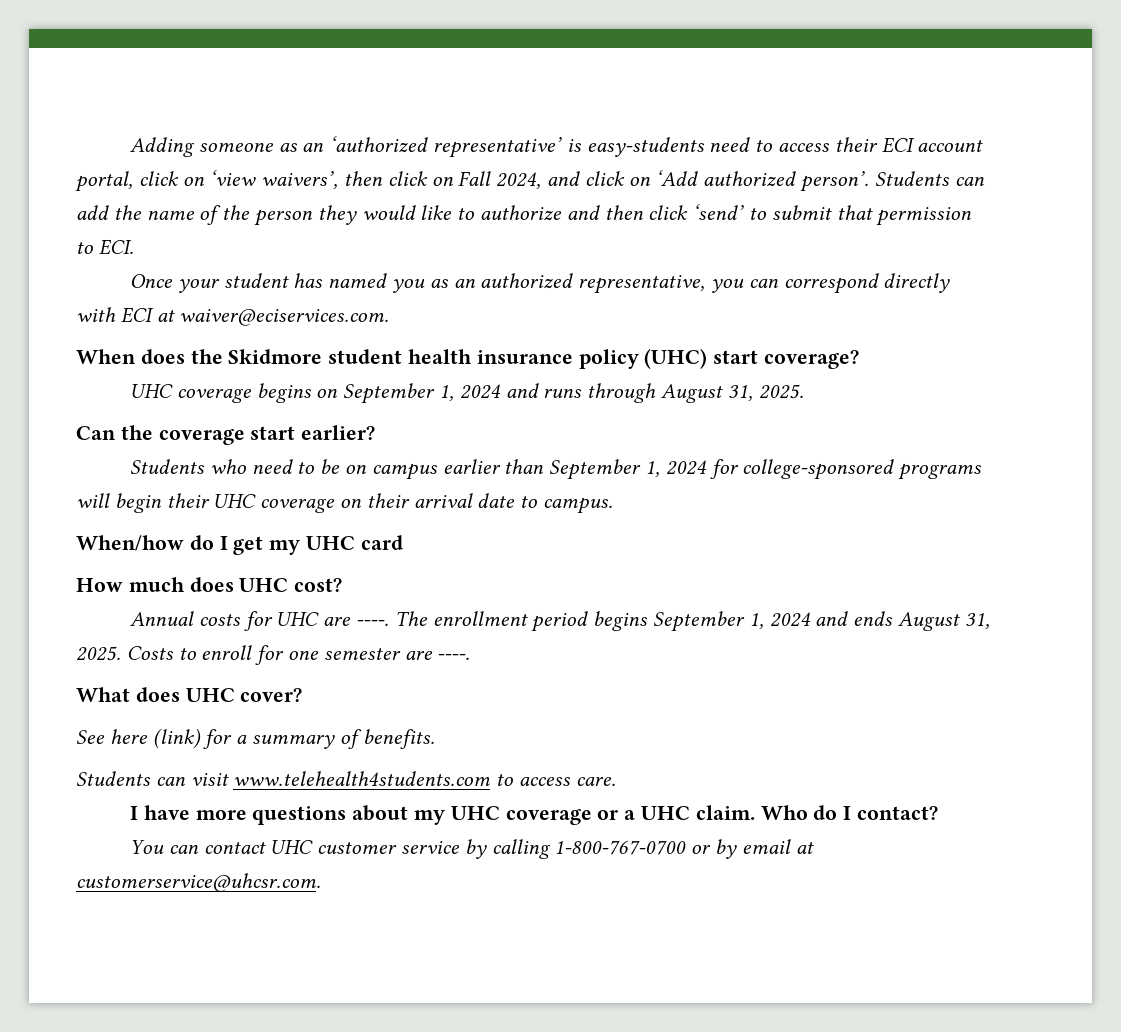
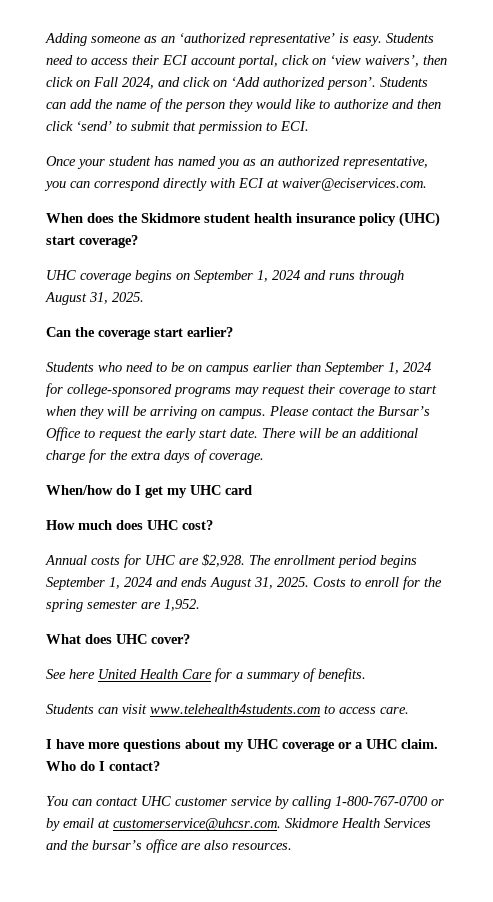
[586,137,705,157] easy-students -> [353,33,434,46] easy. Students
[76,493,614,514] will begin their UHC coverage on their arrival date to campus. -> [235,384,437,397] [46,406,430,419] [46,427,418,441] [46,449,264,463] may request their coverage to start when they will be arriving on campus. Please contact the Bursar’s Office to request the early start date. There will be an additional charge for the extra days of coverage.
[355,620,389,626] ----. -> [202,554,245,567] $2,928.
[288,651,320,660] one -> [424,577,442,587] [46,599,83,612] the spring
[437,654,471,660] ----. -> [164,599,200,611] 1,952.
[152,728,201,749] (link) -> [98,669,212,679] United Health Care
(321, 882) none -> [285,818,431,828] [46,839,292,853] Skidmore Health Services and the bursar’s office are also resources.

